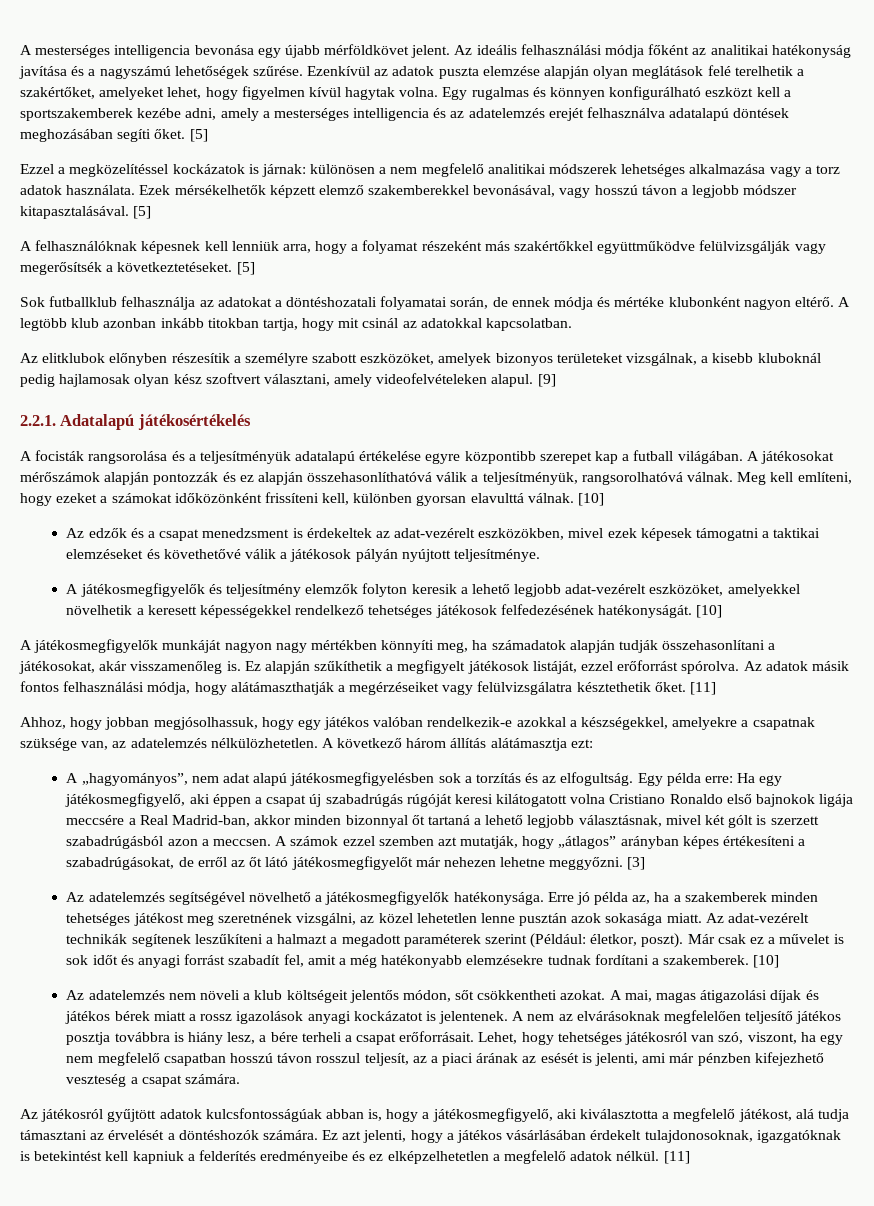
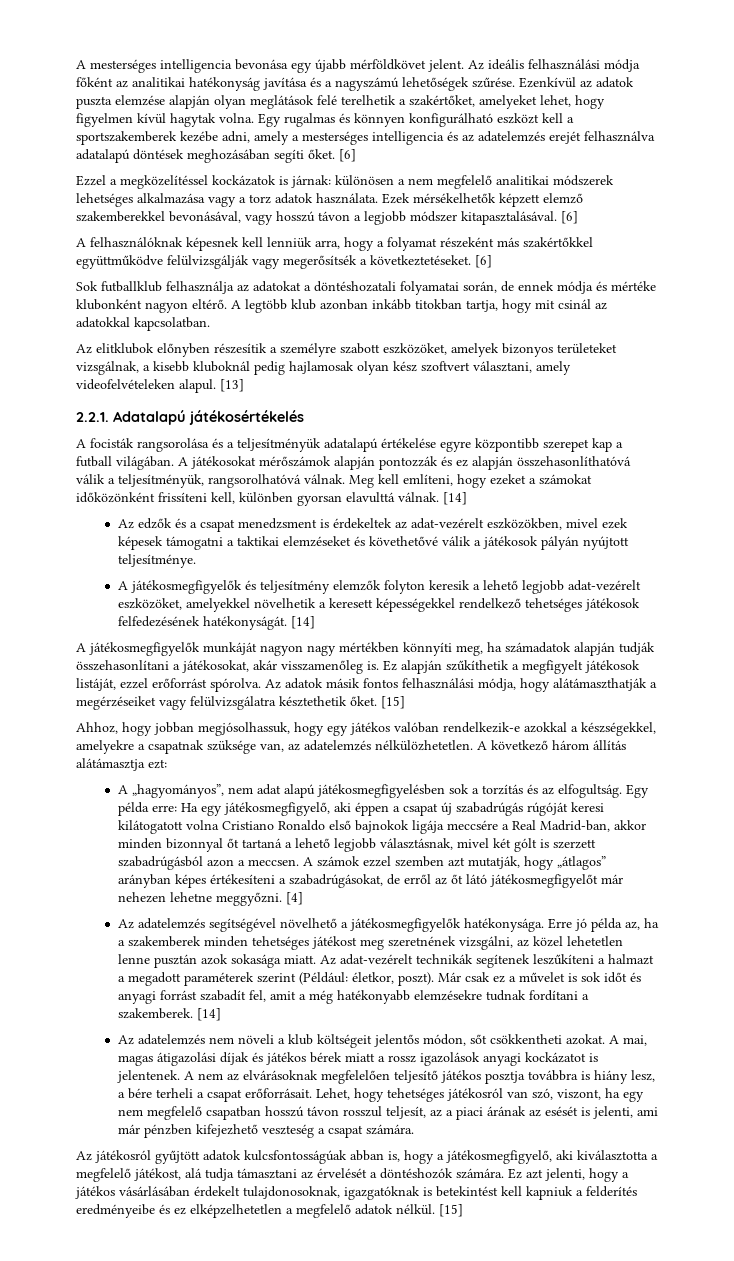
[189,129,208,142] [5] -> [339,149,356,162] [6]
[133,206,152,219] [5] -> [561,211,578,224] [6]
[236,262,255,275] [5] -> [475,255,492,268] [6]
[537,374,556,387] [9] -> [220,379,244,392] [13]
[578,493,605,506] [10] -> [443,492,467,505] [14]
[696,605,723,618] [10] -> [290,616,315,629] [14]
[690,682,717,695] [11] -> [381,696,405,709] [15]
[627,857,646,870] [3] -> [285,892,303,905] [4]
[753,955,780,968] [10] -> [196,1008,221,1021] [14]
[663,1151,690,1164] [11] -> [439,1204,463,1217] [15]

